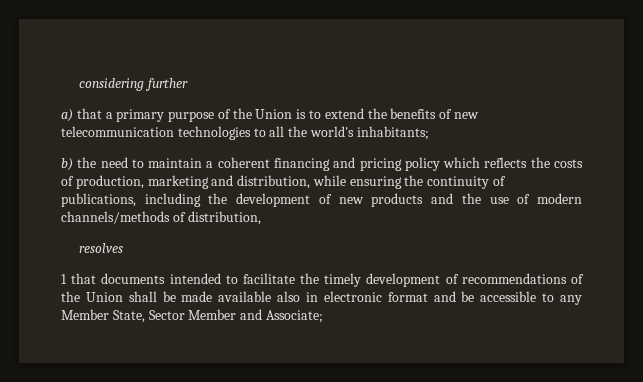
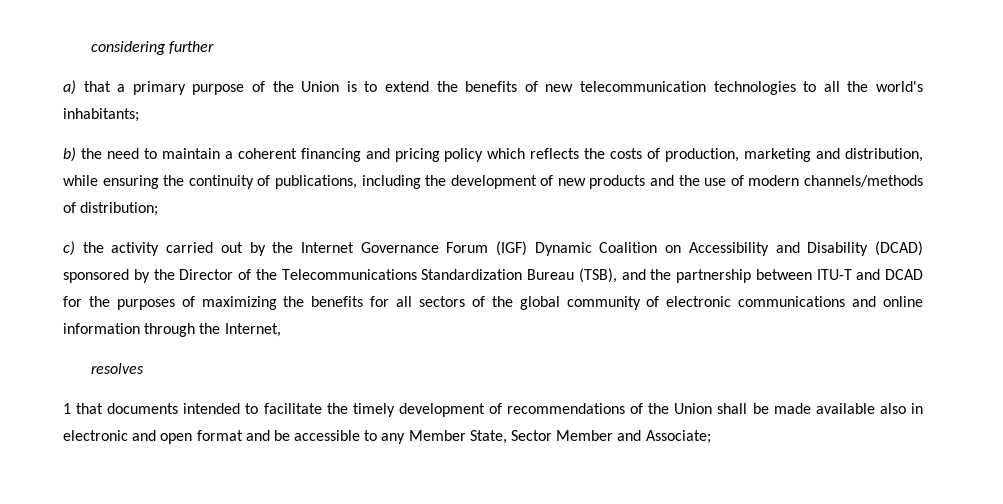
[187,211,261,225] distribution, -> [80,202,159,216] [63,241,924,256] [63,268,923,283] [63,296,924,310] [63,323,281,337] distribution; // c) the activity carried out by the Internet Governance Forum (IGF) Dynamic Coalition on Accessibility and Disability (DCAD) sponsored by the Director of the Telecommunications Standardization Bureau (TSB), and the partnership between ITU-T and DCAD for the purposes of maximizing the benefits for all sectors of the global community of electronic communications and online information through the Internet,
(382, 296) none -> [132,430,193,444] and open

